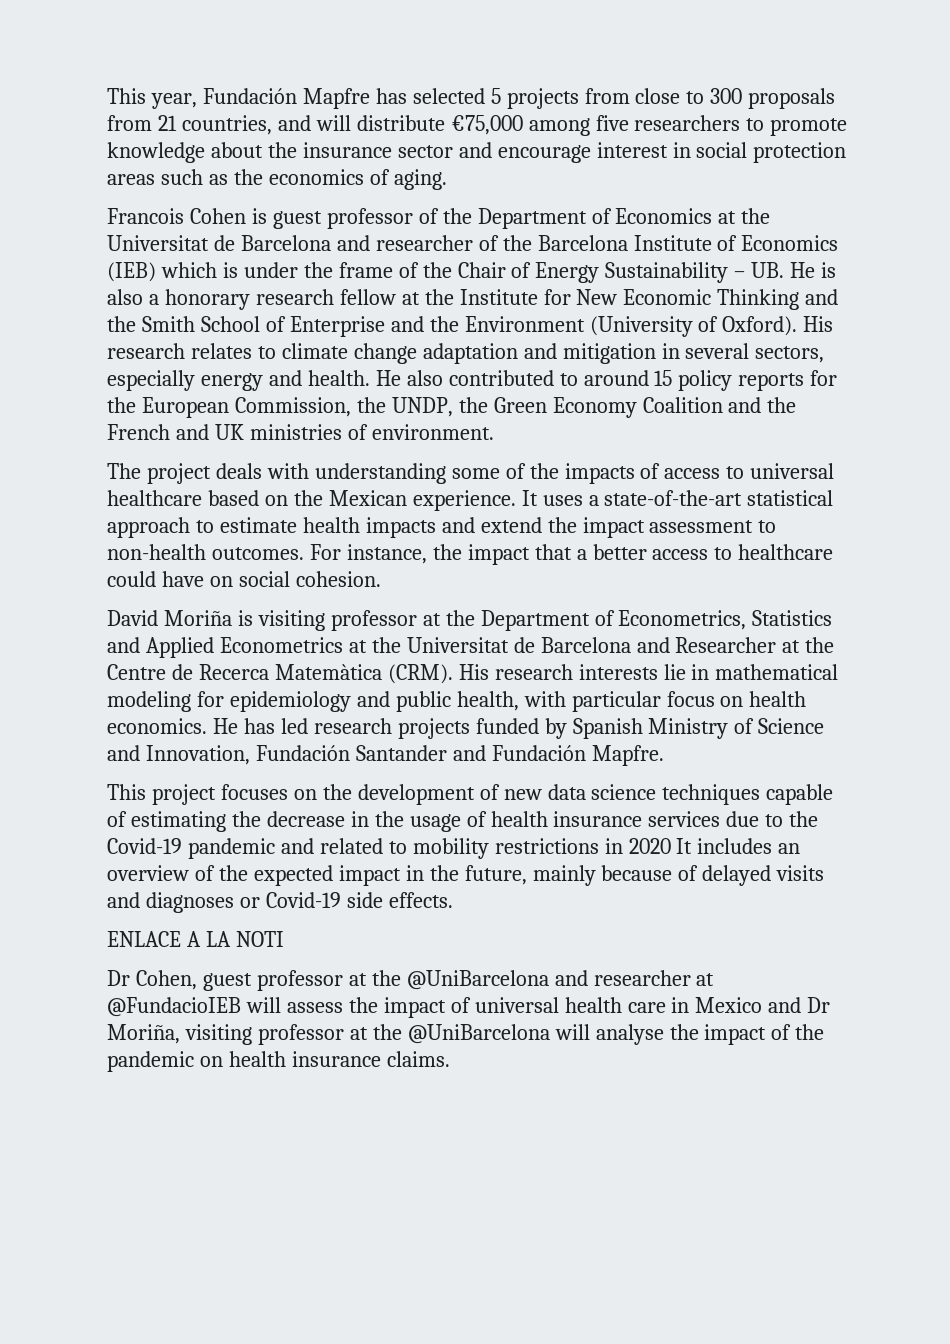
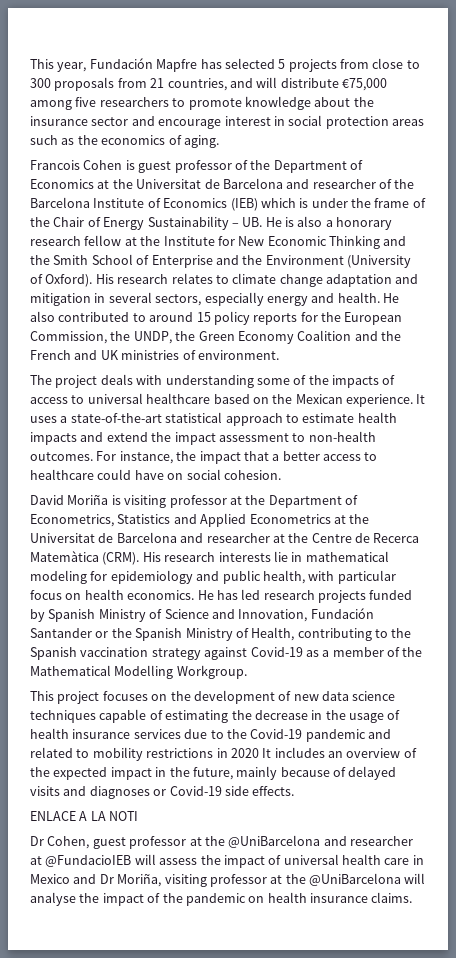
[675,637,777,653] Researcher -> [206,533,270,543] researcher
[452,745,664,766] and Fundación Mapfre. -> [95,627,412,641] [30,647,423,660] [30,665,247,679] or the Spanish Ministry of Health, contributing to the Spanish vaccination strategy against Covid-19 as a member of the Mathematical Modelling Workgroup.

